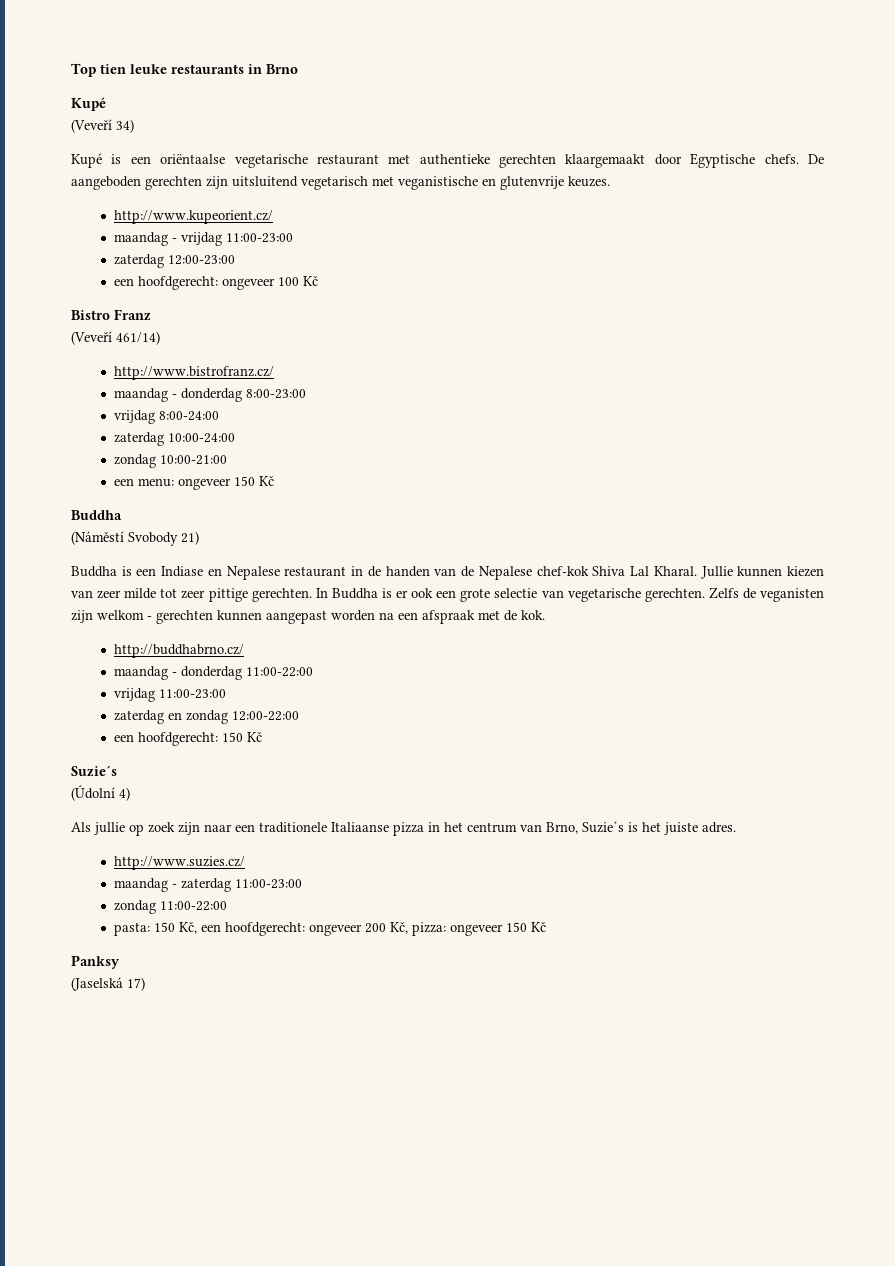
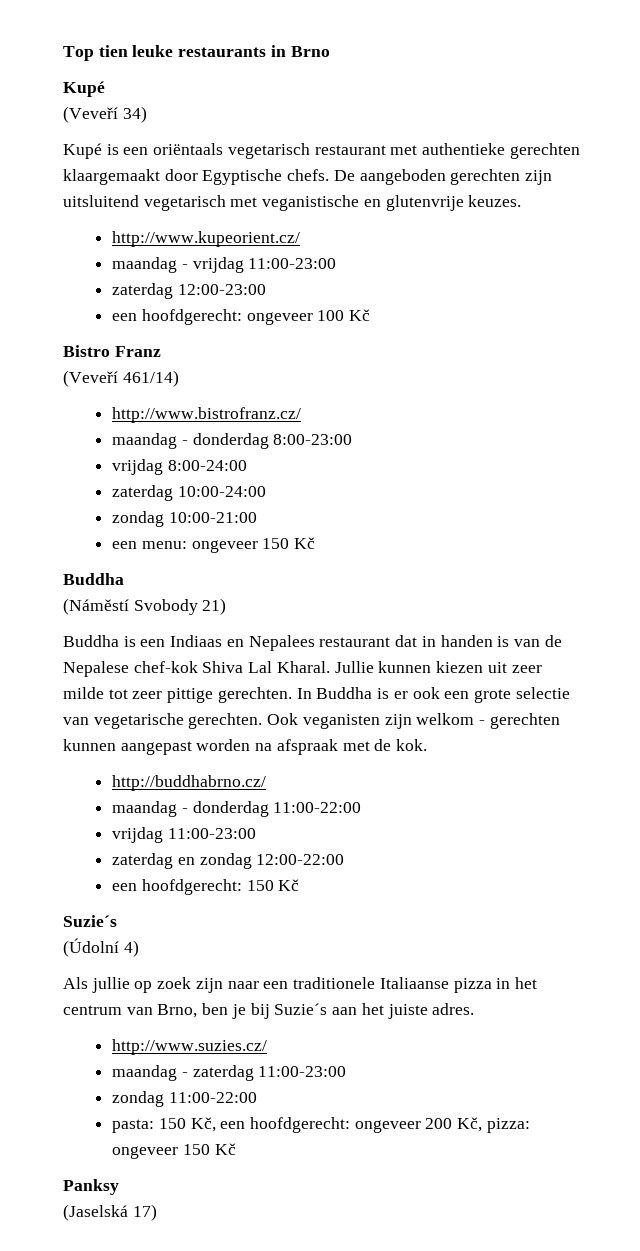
[160,154,308,168] oriëntaalse vegetarische -> [153,143,310,159] oriëntaals vegetarisch
[161,566,430,580] Indiase en Nepalese restaurant in de handen -> [170,635,510,651] Indiaas en Nepalees restaurant dat in handen is
[71,590,93,598] van -> [487,662,507,673] uit
[708,587,756,599] Zelfs de -> [267,713,299,725] Ook
[398,612,418,620] een -> (273, 747) none
[582,821,638,833] Suzie´s is -> [202,1003,358,1019] ben je bij Suzie´s aan

